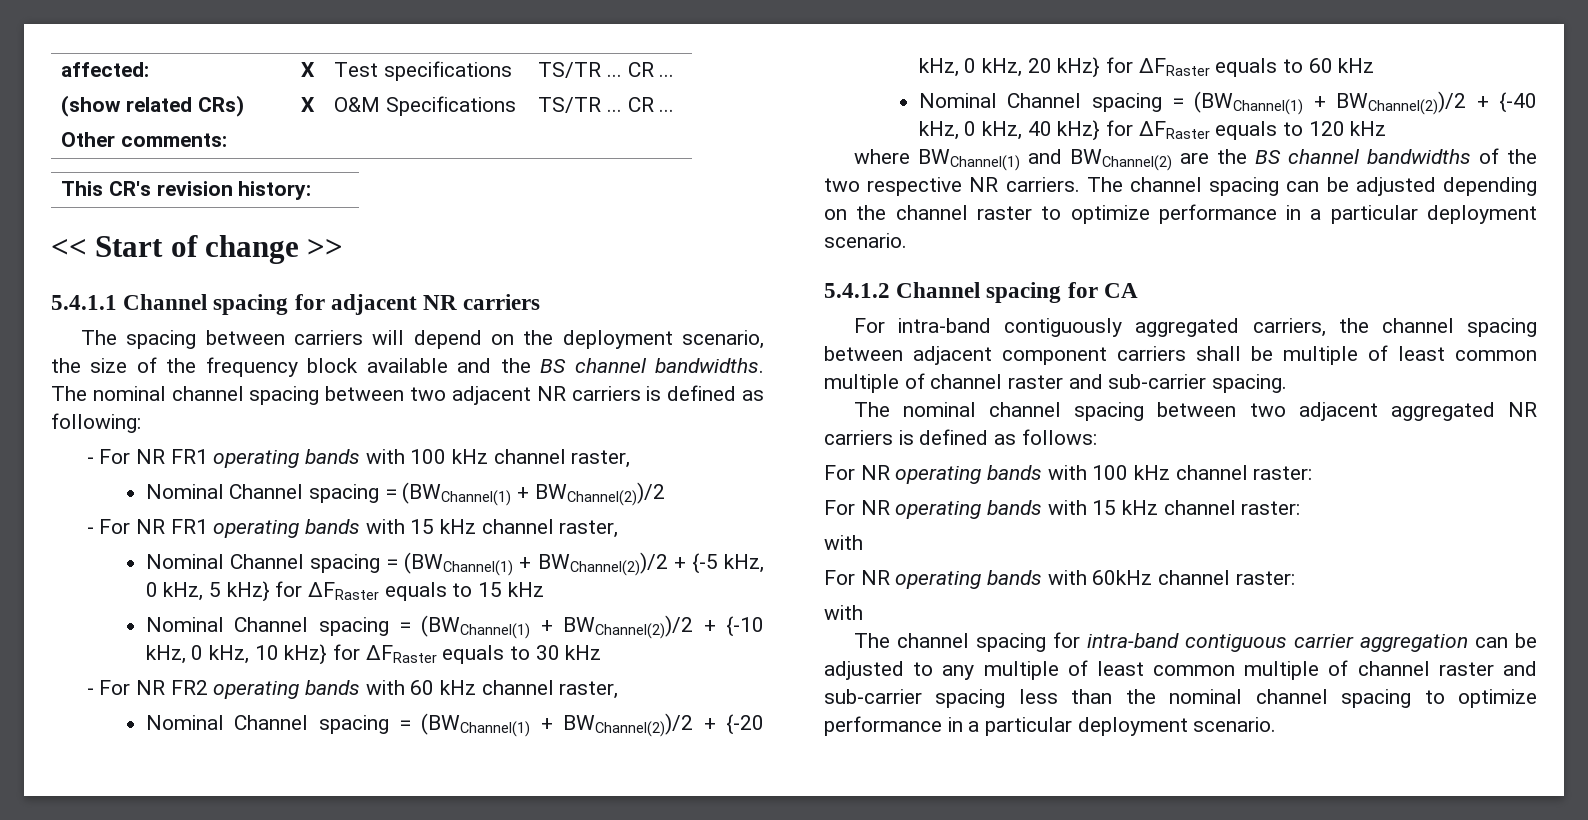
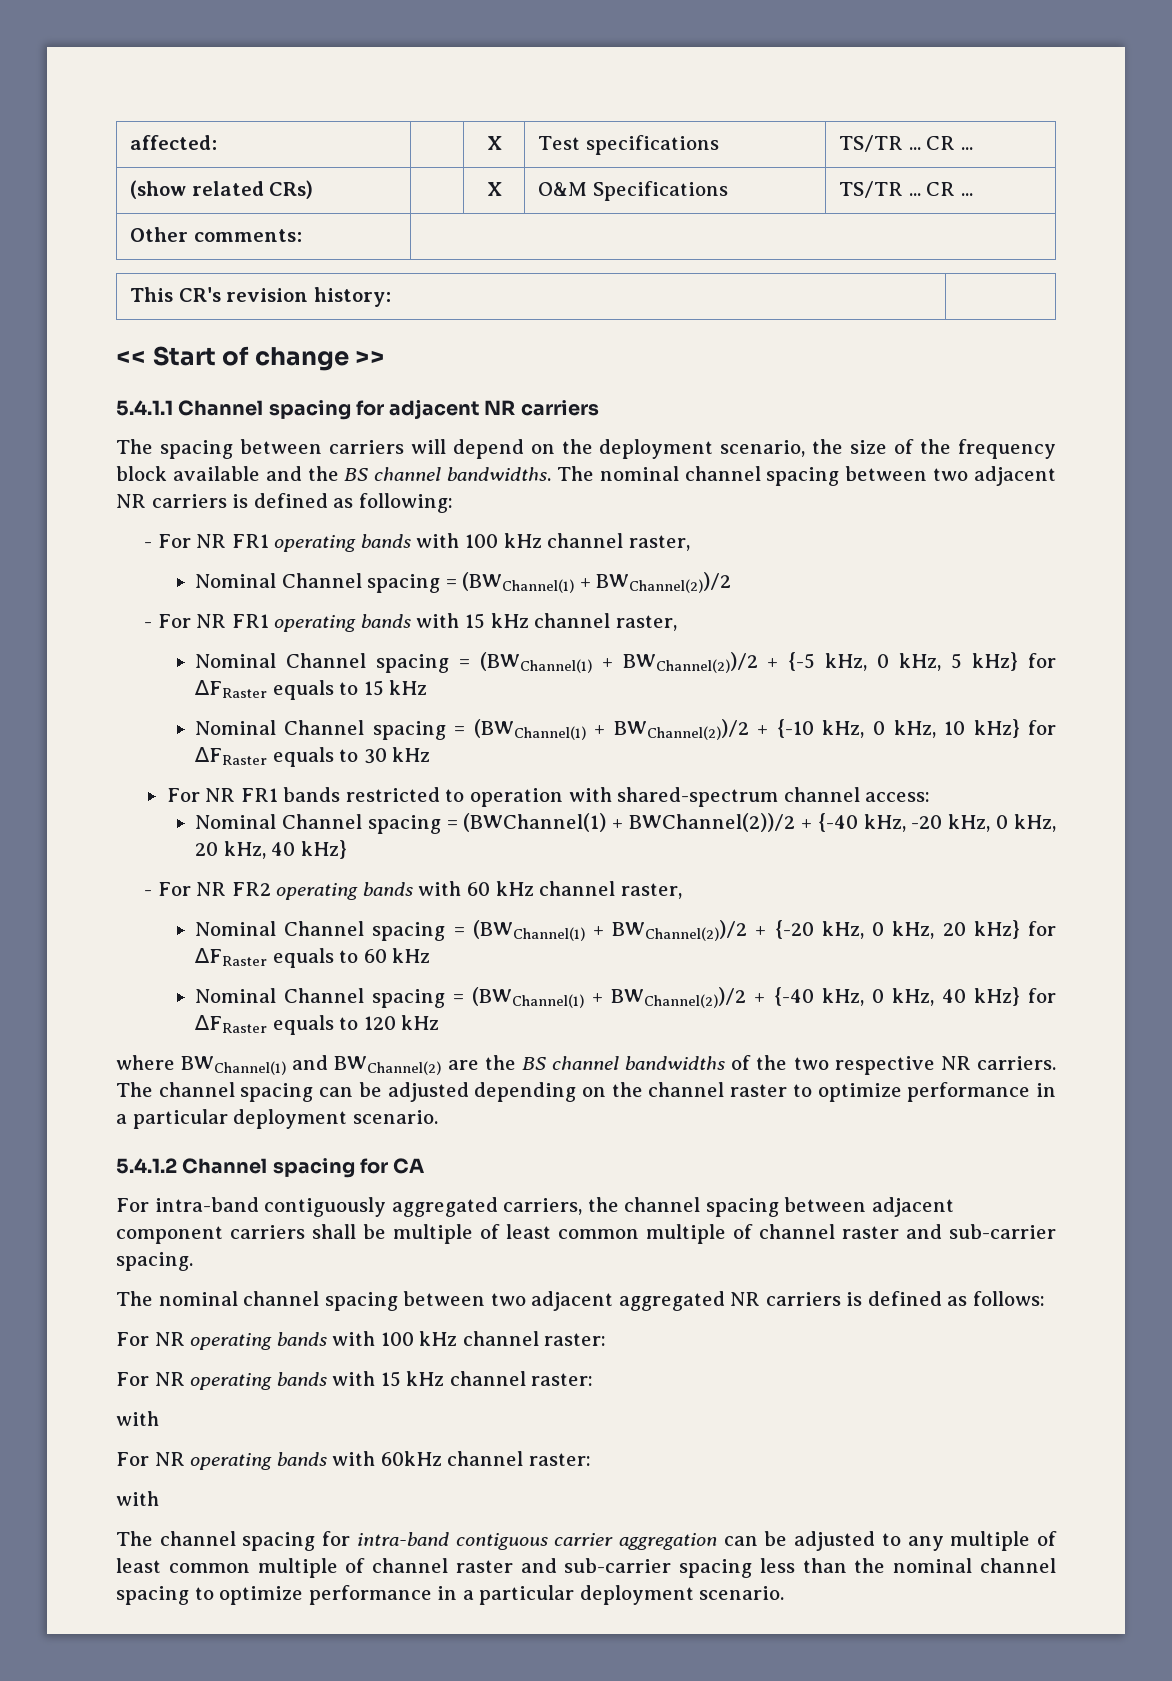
(602, 652) none -> [166,787,931,807] [194,813,1056,834] [194,840,347,859] // For NR FR1 bands restricted to operation with shared-spectrum channel access: // Nominal Channel spacing = (BWChannel(1) + BWChannel(2))/2 + {-40 kHz, -20 kHz, 0 kHz, 20 kHz, 40 kHz}

